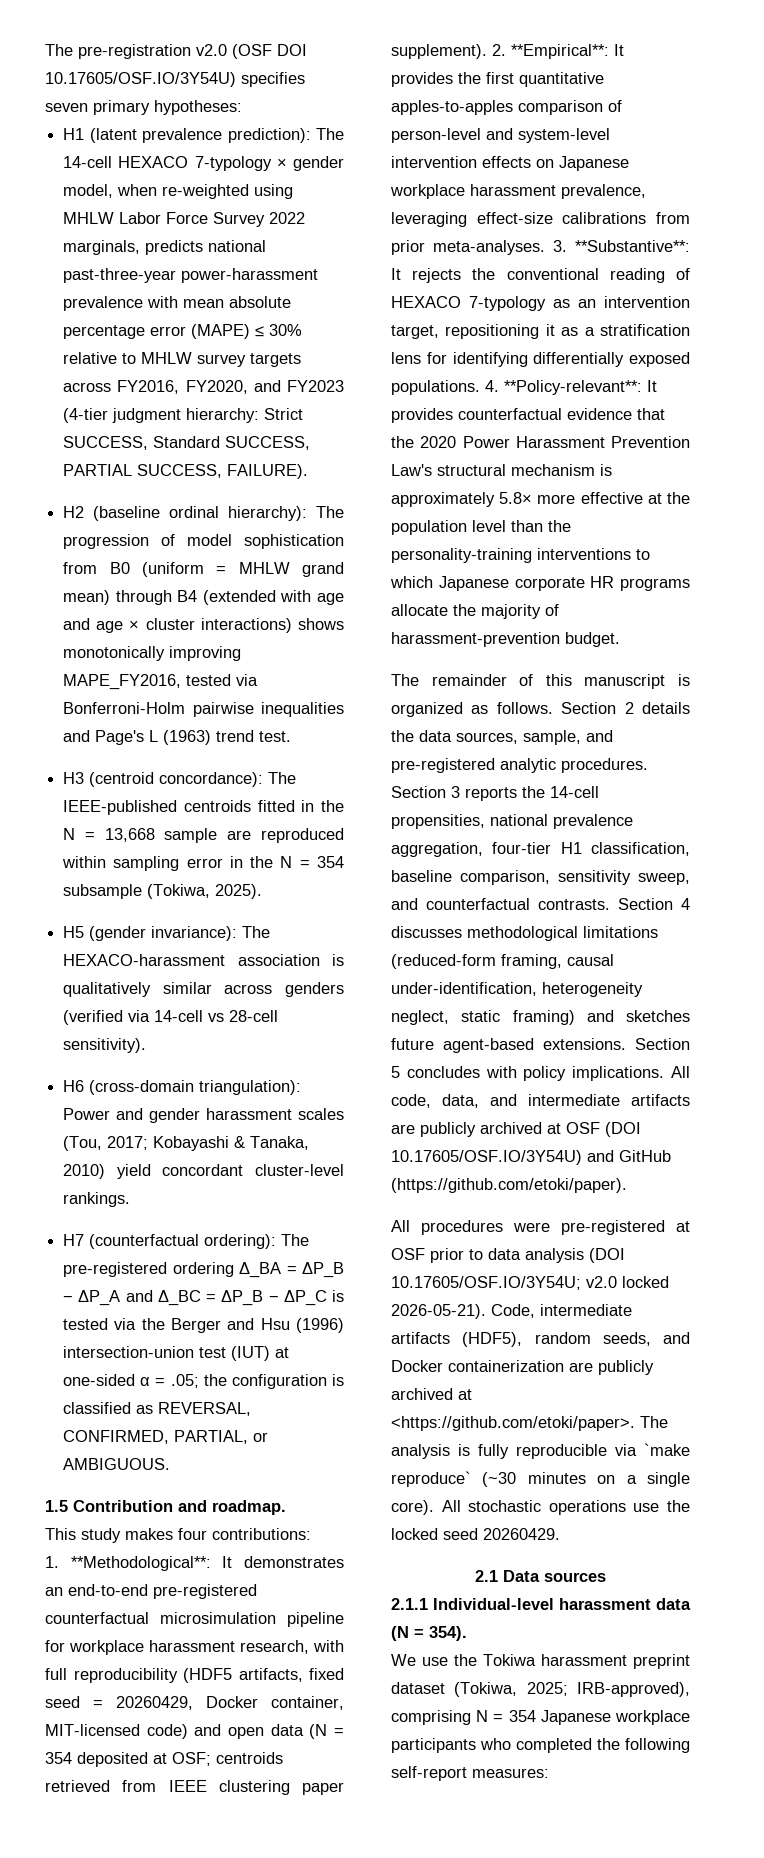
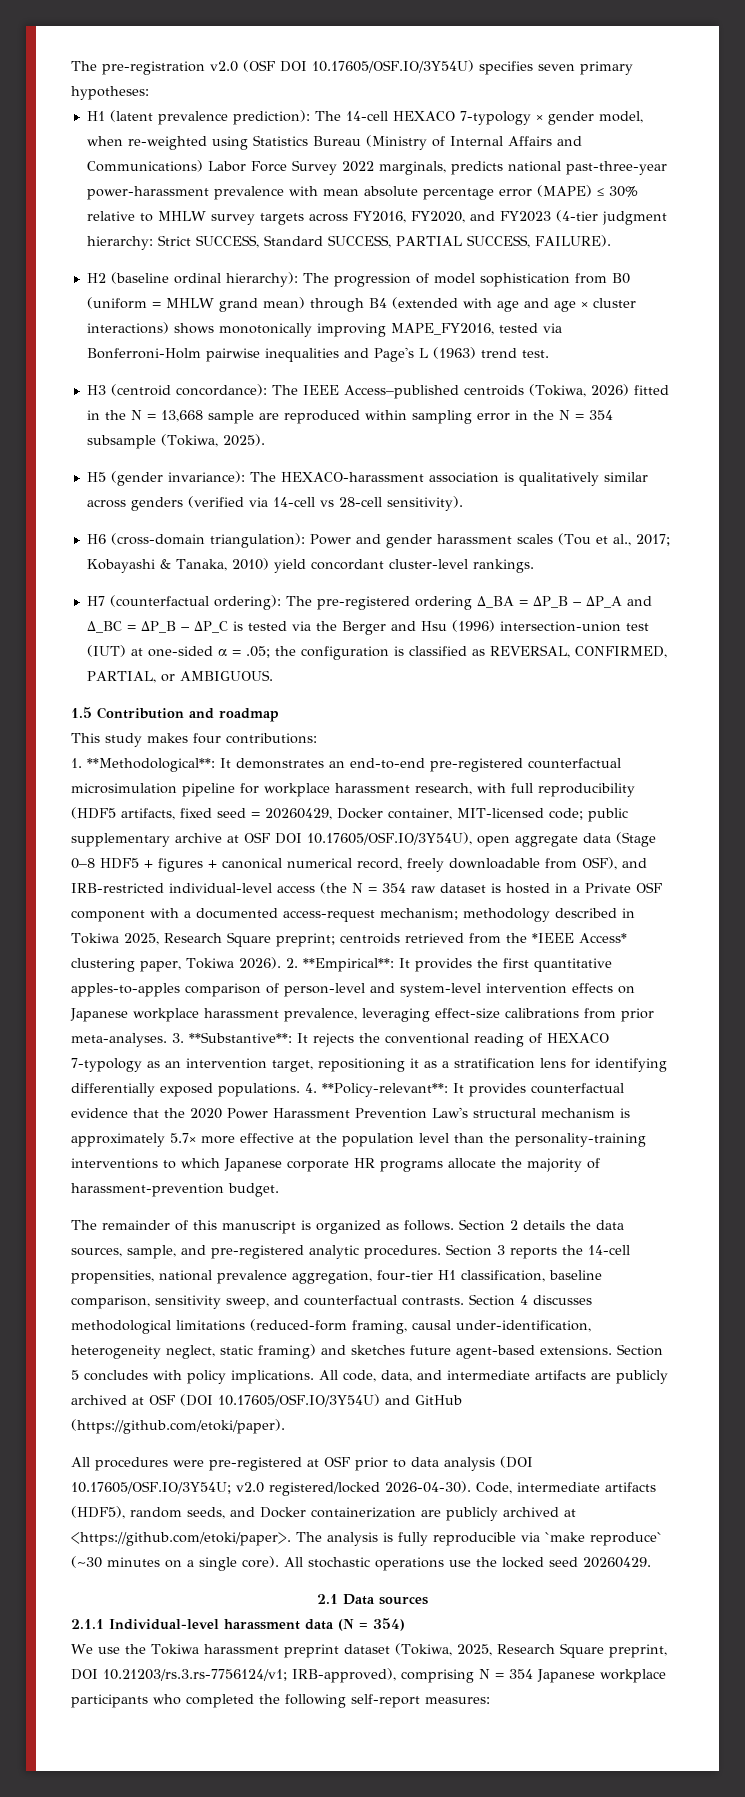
[63,212,115,224] MHLW -> [252,135,582,150] [86,160,203,172] Statistics Bureau (Ministry of Internal Affairs and Communications)
[63,800,251,815] IEEE-published centroids -> [302,384,629,399] IEEE Access–published centroids (Tokiwa, 2026)
[63,1136,103,1151] (Tou, -> [557,533,631,546] (Tou et al.,
[212,1500,286,1515] roadmap. -> [219,708,279,722] roadmap
[146,1724,344,1739] [45,1752,283,1767] [45,1780,344,1795] [391,44,487,59] code) and open data (N = 354 deposited at OSF; centroids retrieved from IEEE clustering paper supplement). -> [549,808,628,822] [71,832,656,847] [71,857,647,872] [71,882,662,894] [71,908,635,922] [71,932,627,947] [71,957,281,972] code; public supplementary archive at OSF DOI 10.17605/OSF.IO/3Y54U), open aggregate data (Stage 0–8 HDF5 + figures + canonical numerical record, freely downloadable from OSF), and IRB-restricted individual-level access (the N = 354 raw dataset is hosted in a Private OSF component with a documented access-request mechanism; methodology described in Tokiwa 2025, Research Square preprint; centroids retrieved from the *IEEE Access* clustering paper, Tokiwa 2026).
[499,492,533,504] 5.8× -> [170,1133,196,1143] 5.7×
[622,1276,669,1288] [391,1304,486,1319] locked 2026-05-21). -> [268,1481,471,1496] registered/locked 2026-04-30).
[429,1626,467,1641] 354). -> [373,1618,405,1631] 354)
[526,1682,568,1696] 2025; -> [456,1643,667,1658] [71,1669,287,1681] 2025, Research Square preprint, DOI 10.21203/rs.3.rs-7756124/v1;

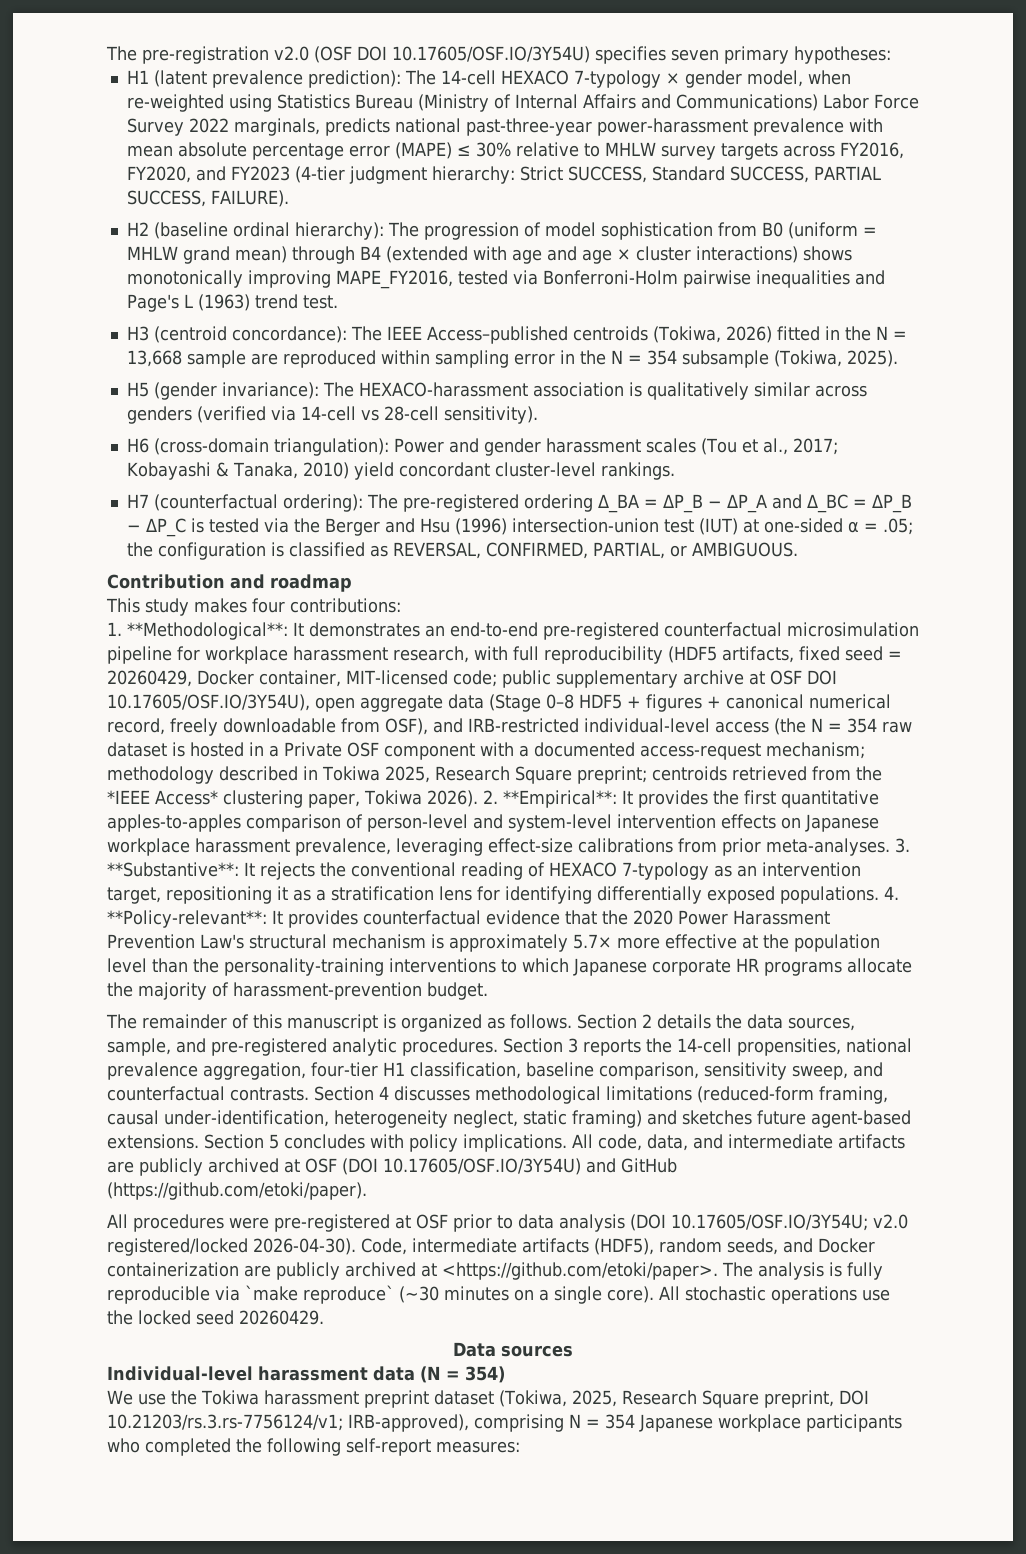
[71,707,92,718] 1.5 -> (798, 549) none
[317,1594,338,1604] 2.1 -> (324, 1317) none
[71,1619,104,1629] 2.1.1 -> (573, 1351) none

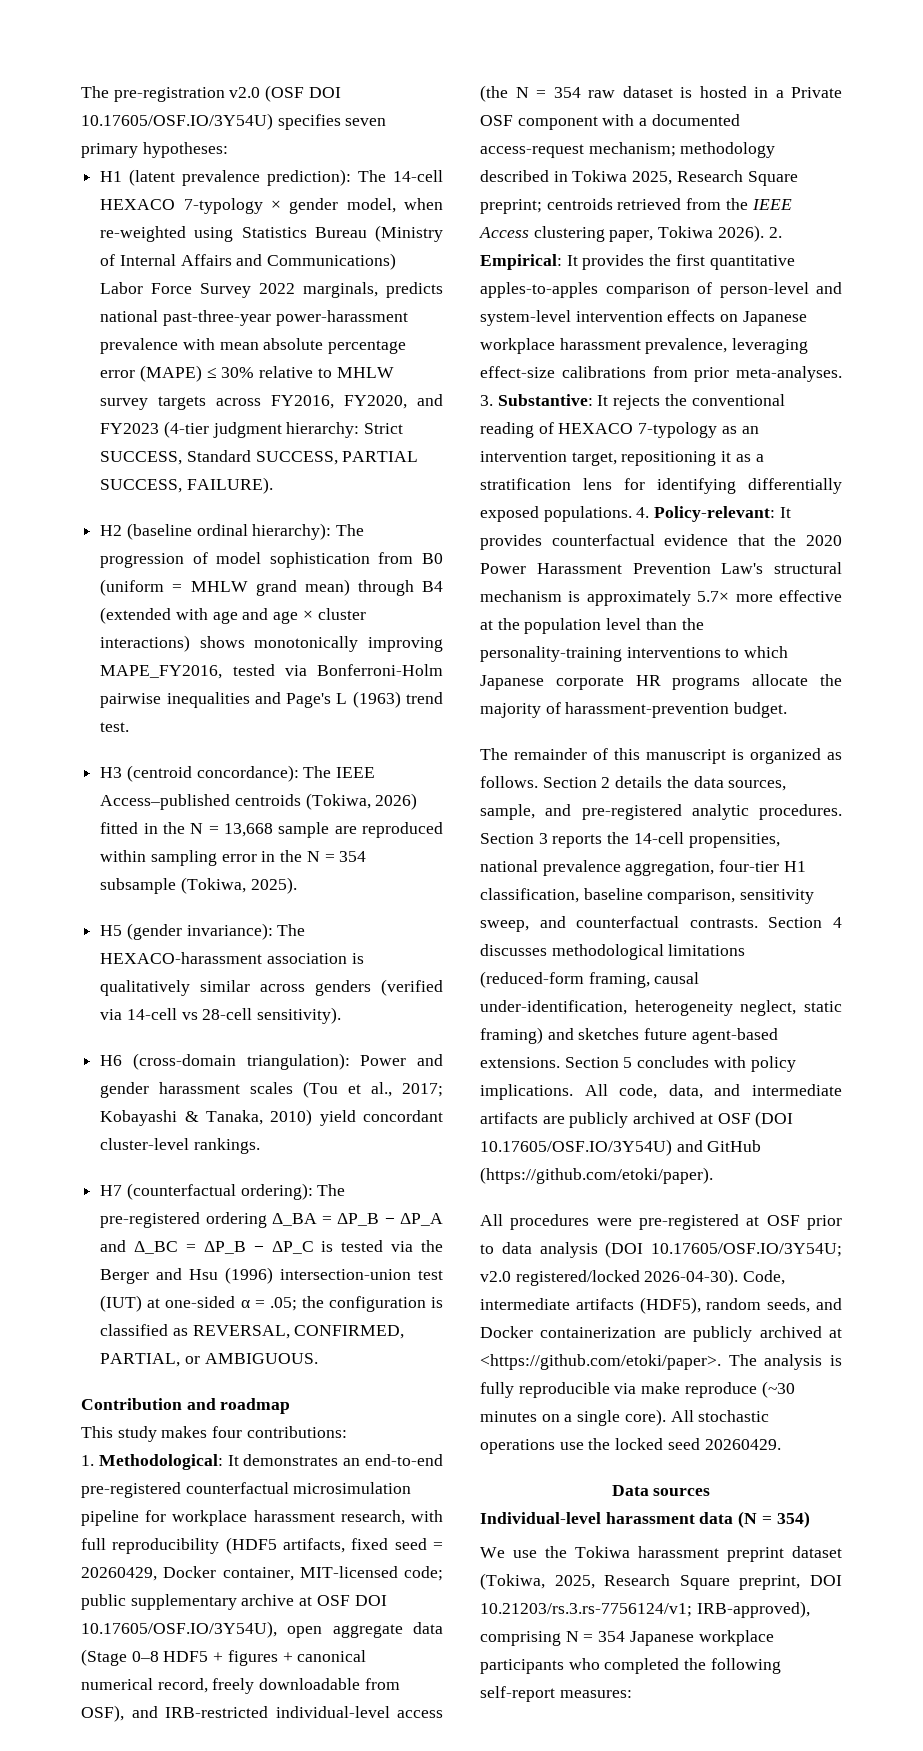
[127,622,288,640] **Methodological**: -> [98,1454,223,1470] Methodological:
[107,790,218,805] *IEEE Access* -> [751,199,792,210] [479,227,529,238] IEEE Access
[502,790,617,808] **Empirical**: -> [480,254,562,270] Empirical:
[107,862,239,877] **Substantive**: -> [497,394,593,406] Substantive:
[107,910,267,928] **Policy-relevant**: -> [654,506,776,522] Policy-relevant:
[245,1285,394,1304] `make reproduce` -> [641,1382,757,1398] make reproduce

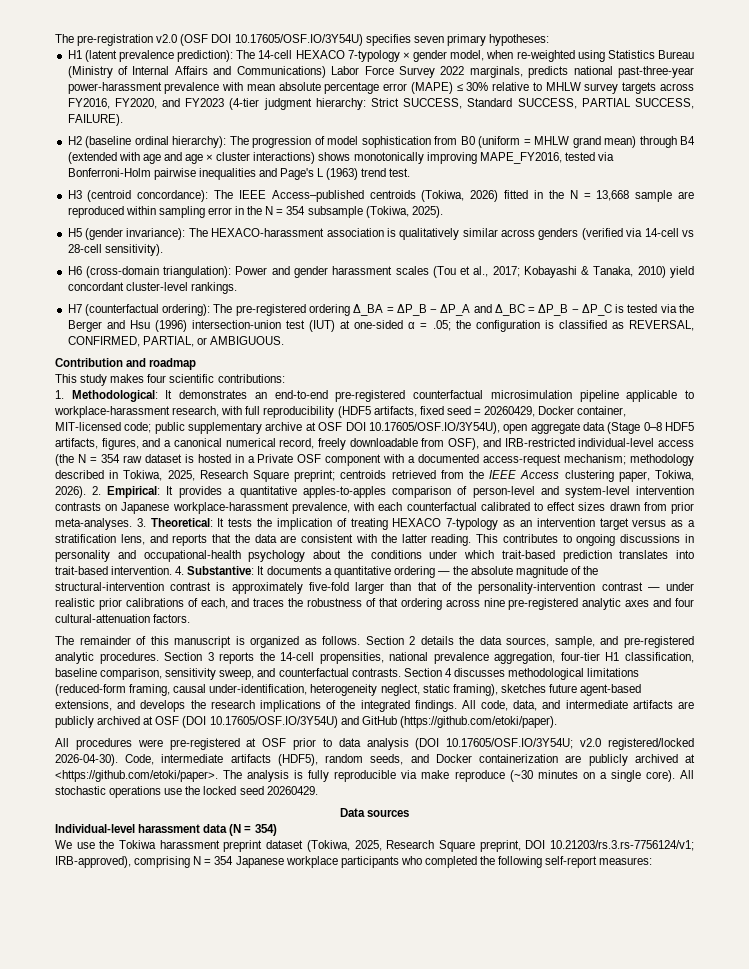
(243, 1432) none -> [169,374,215,383] scientific
[145,1510,335,1526] for workplace harassment -> [626,390,695,402] [54,406,170,418] applicable to workplace-harassment
[213,1650,293,1666] + figures + -> [55,438,172,450] artifacts, figures, and a
[572,170,628,182] Tokiwa -> [123,470,163,481] Tokiwa,
[658,226,714,238] Tokiwa -> [655,470,694,481] Tokiwa,
[649,254,705,266] the first -> [227,488,235,495] a
[667,310,716,322] effects -> [55,502,101,511] contrasts
[480,338,809,354] [480,366,842,382] [480,394,785,410] [480,422,554,438] workplace harassment prevalence, leveraging effect-size calibrations from prior meta-analyses. 3. Substantive: It rejects the conventional reading of -> [172,502,694,514] [55,518,388,530] workplace-harassment prevalence, with each counterfactual calibrated to effect sizes drawn from prior meta-analyses. 3. Theoretical: It tests the implication of treating
[571,451,764,466] [480,478,842,494] [480,506,791,522] [480,534,842,550] [480,562,842,574] [480,590,842,606] [480,618,704,634] [480,646,789,662] [480,674,842,690] [480,702,788,718] target, repositioning it as a stratification lens for identifying differentially exposed populations. 4. Policy-relevant: It provides counterfactual evidence that the 2020 Power Harassment Prevention Law's structural mechanism is approximately 5.7× more effective at the population level than the personality-training interventions to which Japanese corporate HR programs allocate the majority of harassment-prevention budget. -> [599,518,695,530] [55,534,694,546] [55,550,694,562] [55,566,599,578] [55,582,695,594] [55,598,695,610] [55,614,191,623] target versus as a stratification lens, and reports that the data are consistent with the latter reading. This contributes to ongoing discussions in personality and occupational-health psychology about the conditions under which trait-based prediction translates into trait-based intervention. 4. Substantive: It documents a quantitative ordering — the absolute magnitude of the structural-intervention contrast is approximately five-fold larger than that of the personality-intervention contrast — under realistic prior calibrations of each, and traces the robustness of that ordering across nine pre-registered analytic axes and four cultural-attenuation factors.
[480,1027,574,1044] framing) and -> [452,684,498,696] framing),
[480,1056,796,1072] [480,1084,573,1100] extensions. Section 5 concludes with policy implications. -> [55,700,457,712] extensions, and develops the research implications of the integrated findings.

